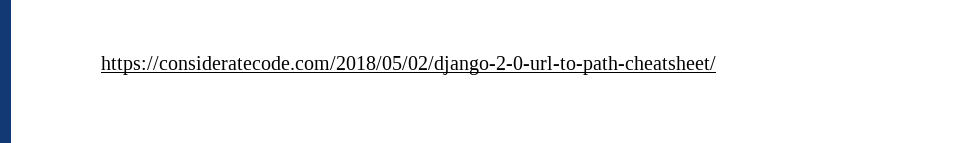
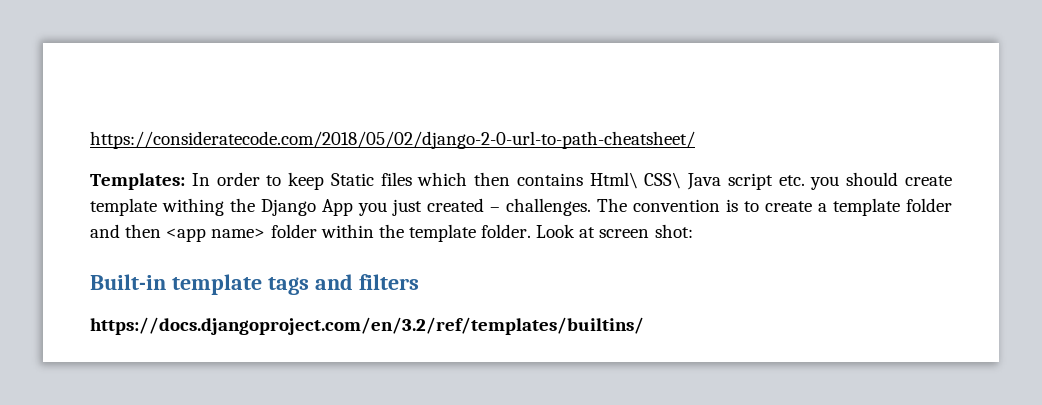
(716, 65) none -> [90,172,952,190] [90,198,952,216] [90,224,693,242] [90,274,419,295] [90,317,644,335] // Templates: In order to keep Static files which then contains Html\ CSS\ Java script etc. you should create template withing the Django App you just created – challenges. The convention is to create a template folder and then <app name> folder within the template folder. Look at screen shot: // Built-in template tags and filters // https://docs.djangoproject.com/en/3.2/ref/templates/builtins/

